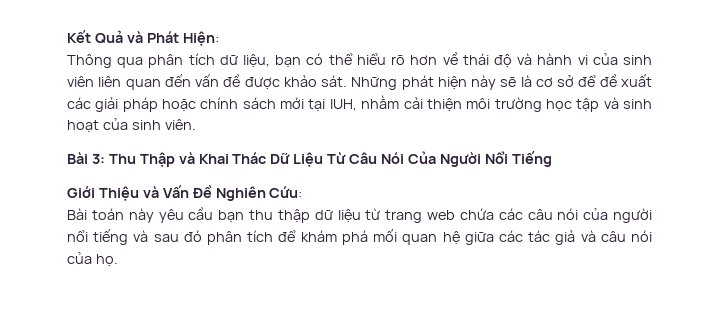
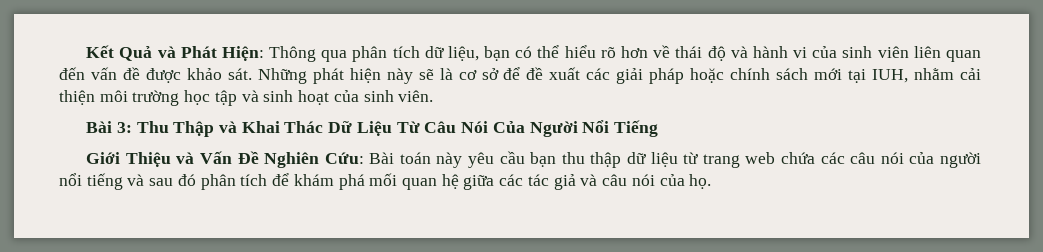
(219, 38) // -> (264, 53) none
(303, 192) // -> (364, 158) none

